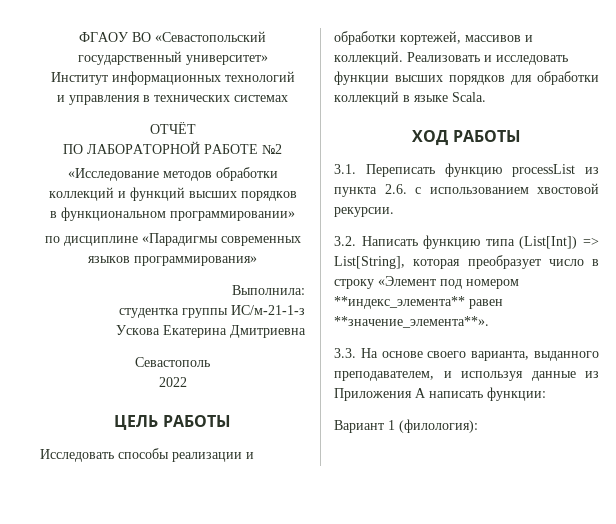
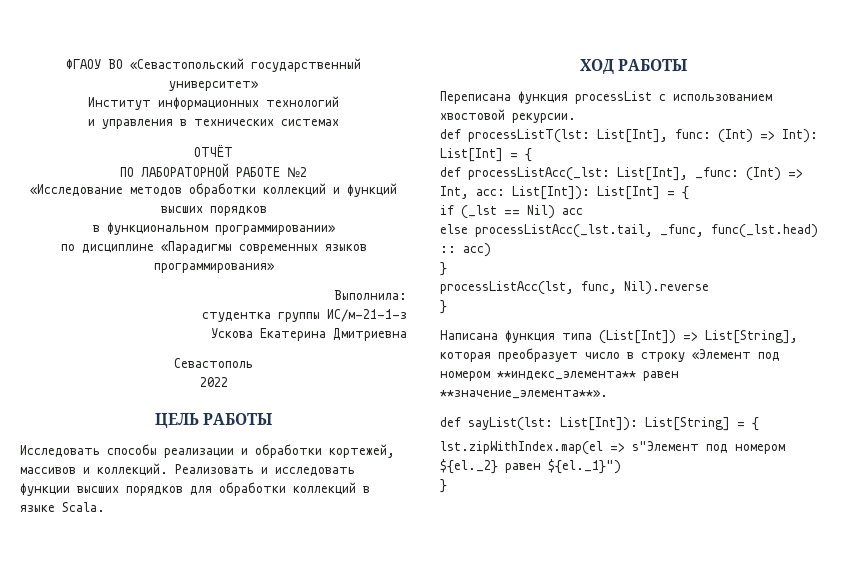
[334,163,599,177] [334,183,599,197] [334,207,394,217] [334,235,481,249] 3.1. Переписать функцию processList из пункта 2.6. с использованием хвостовой рекурсии. // 3.2. Написать функцию -> [440,91,772,104] [440,109,576,123] [440,129,818,143] [440,148,532,162] [440,167,803,181] [440,186,689,200] [440,205,583,219] [440,224,818,238] [440,243,491,257] [440,262,447,276] [440,281,709,295] [440,300,447,314] [440,330,555,343] Переписана функция processList с использованием хвостовой рекурсии. // def processListT(lst: List[Int], func: (Int) => Int): List[Int] = { // def processListAcc(_lst: List[Int], _func: (Int) => Int, acc: List[Int]): List[Int] = { // if (_lst == Nil) acc // else processListAcc(_lst.tail, _func, func(_lst.head) :: acc) // } // processListAcc(lst, func, Nil).reverse // } // Написана функция
[334,348,599,361] [334,371,599,381] [334,387,546,401] [334,419,478,433] 3.3. На основе своего варианта, выданного преподавателем, и используя данные из Приложения А написать функции: // Вариант 1 (филология): -> [440,417,759,431] [440,441,785,455] [440,459,621,474] [440,479,447,493] def sayList(lst: List[Int]): List[String] = { // lst.zipWithIndex.map(el => s"Элемент под номером ${el._2} равен ${el._1}") // }

